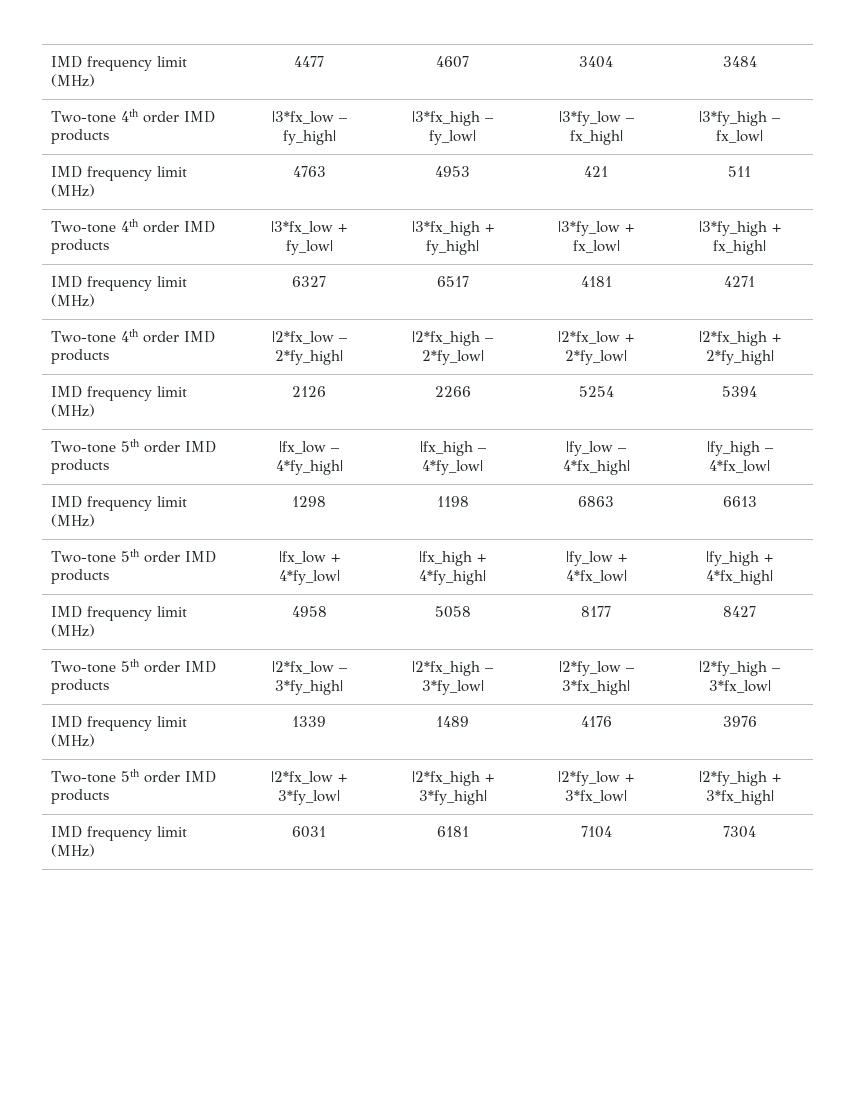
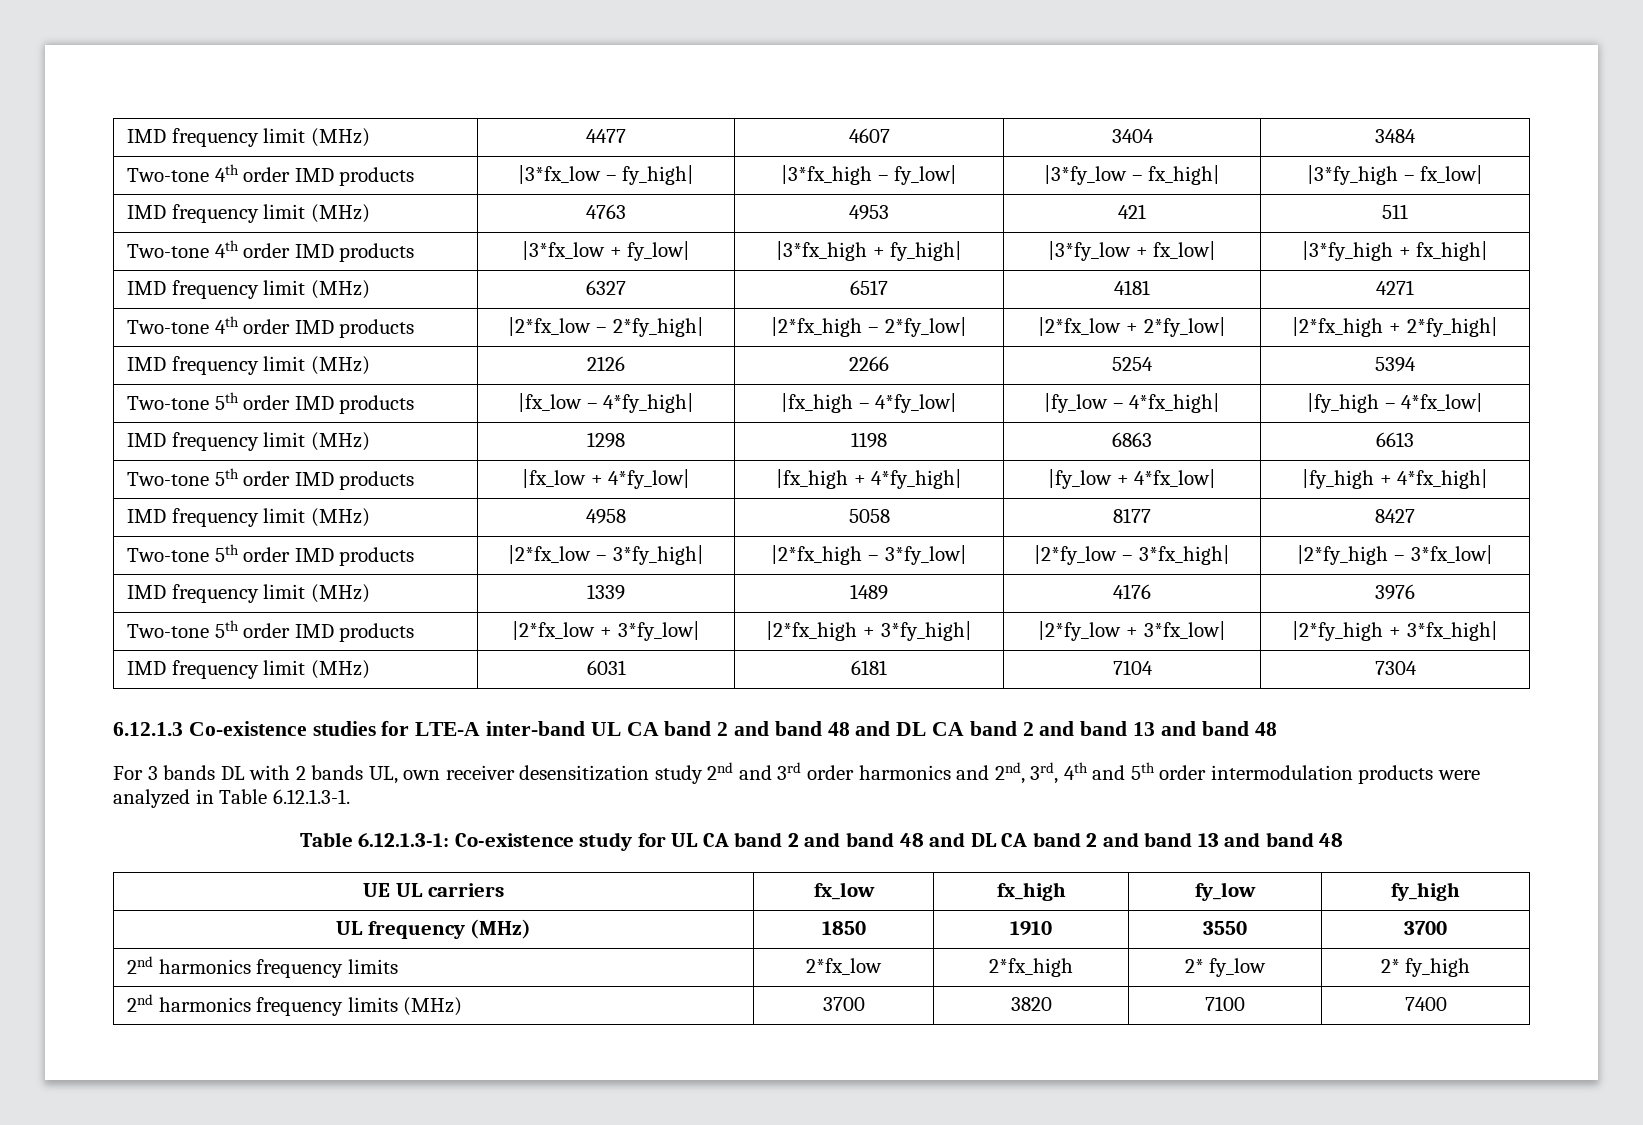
(756, 832) none -> [113,721,1277,736] [113,762,1480,784] [113,789,350,808] [299,832,1344,851] [363,883,504,897] [813,882,875,900] [996,882,1066,901] [1195,882,1256,901] [1391,882,1460,901] [335,919,532,939] [821,921,866,935] [1010,921,1052,936] [1203,921,1247,935] [1404,921,1447,935] [127,956,398,978] [806,958,882,975] [989,958,1073,977] [1184,958,1267,977] [1380,958,1471,977] [127,994,463,1016] [822,997,865,1011] [1010,997,1052,1011] [1205,996,1245,1011] [1404,997,1447,1011] // 6.12.1.3 Co-existence studies for LTE-A inter-band UL CA band 2 and band 48 and DL CA band 2 and band 13 and band 48 // For 3 bands DL with 2 bands UL, own receiver desensitization study 2nd and 3rd order harmonics and 2nd, 3rd, 4th and 5th order intermodulation products were analyzed in Table 6.12.1.3-1. // Table 6.12.1.3-1: Co-existence study for UL CA band 2 and band 48 and DL CA band 2 and band 13 and band 48 // UE UL carriers | fx_low | fx_high | fy_low | fy_high // UL frequency (MHz) | 1850 | 1910 | 3550 | 3700 // 2nd harmonics frequency limits | 2*fx_low | 2*fx_high | 2* fy_low | 2* fy_high // 2nd harmonics frequency limits (MHz) | 3700 | 3820 | 7100 | 7400

